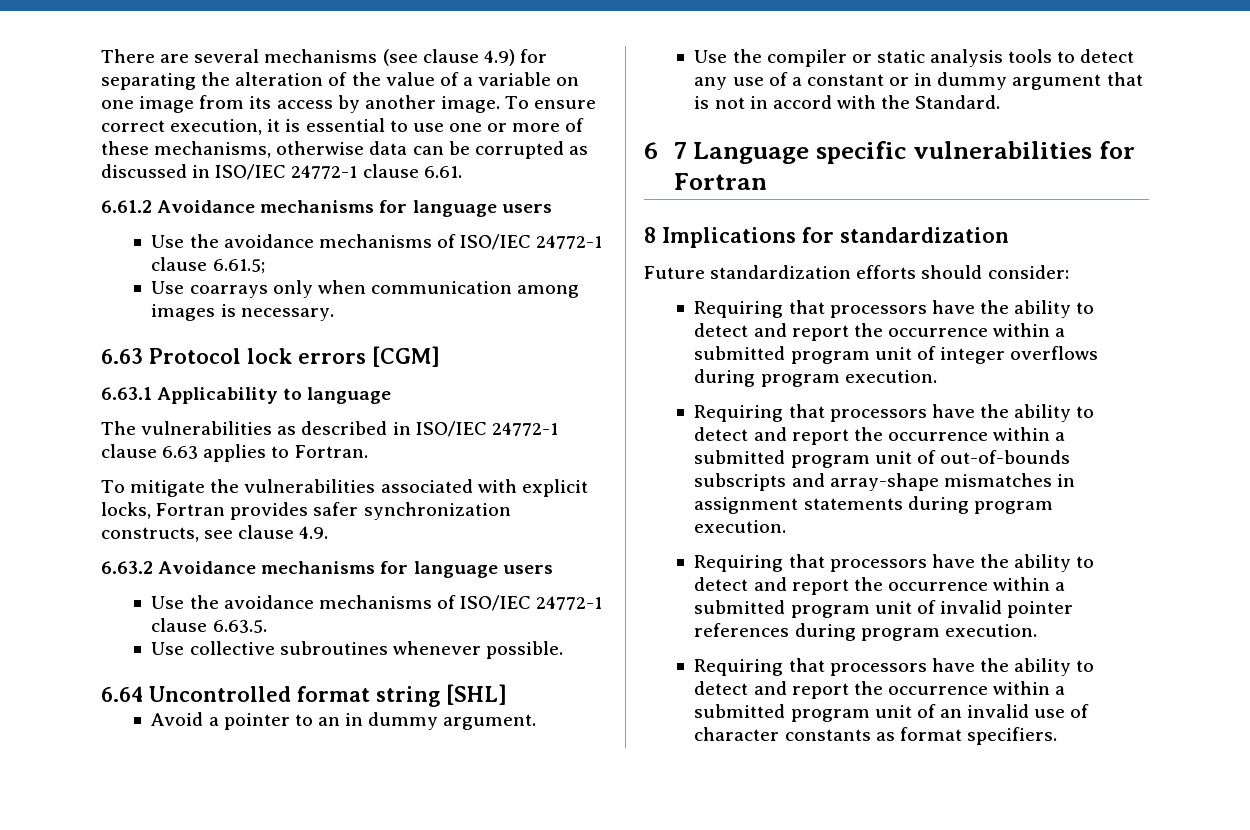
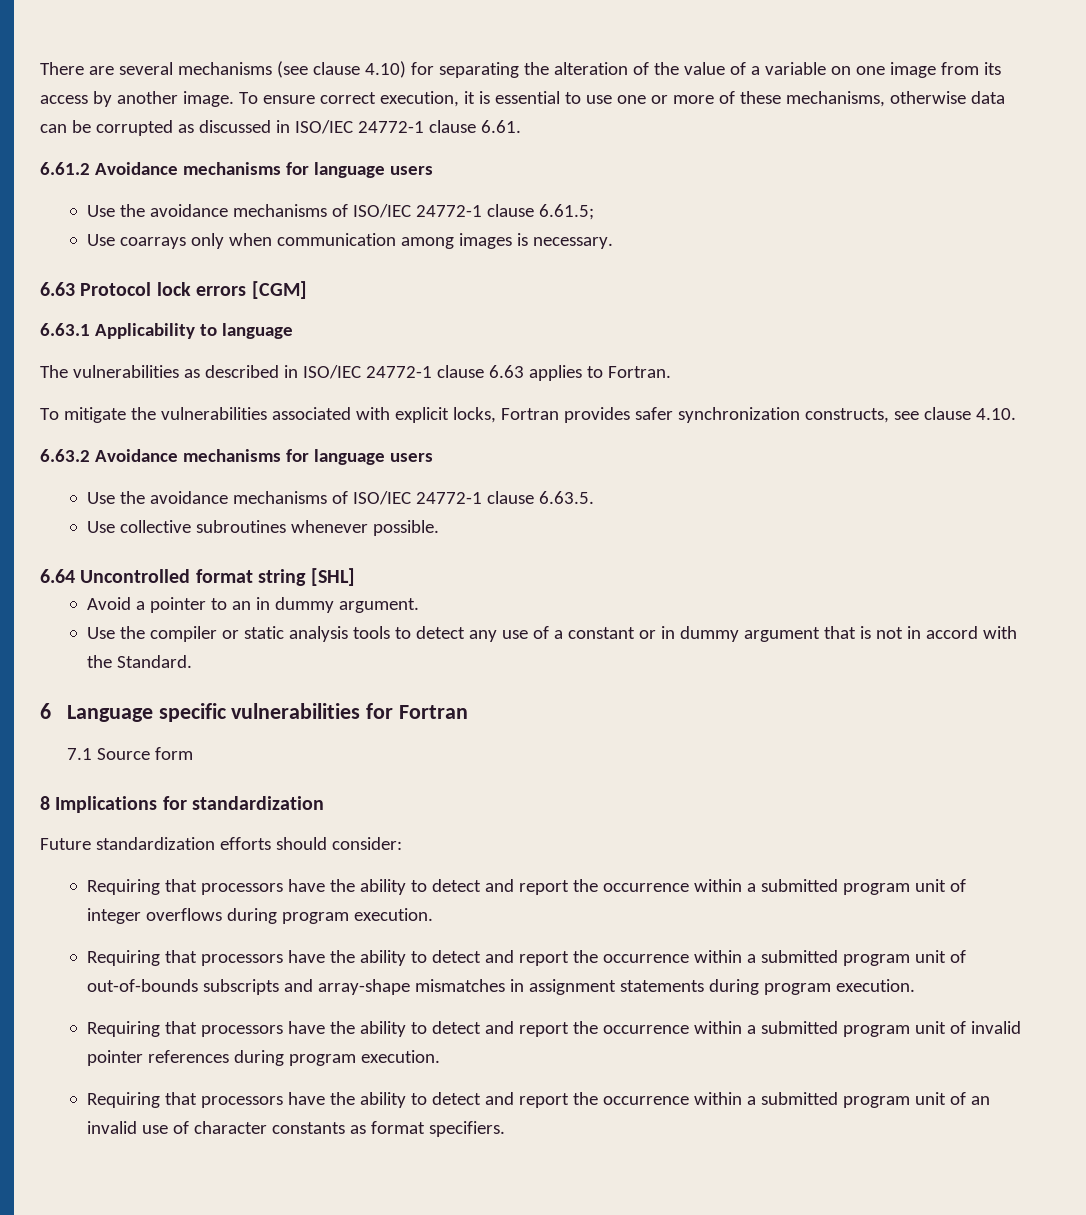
[483,49,515,66] 4.9) -> [364,61,406,78] 4.10)
[299,526,329,539] 4.9. -> [975,408,1016,420] 4.10.
[673,142,687,159] 7 -> (51, 711) none
(767, 181) none -> [66,747,193,760] // 7.1 Source form

